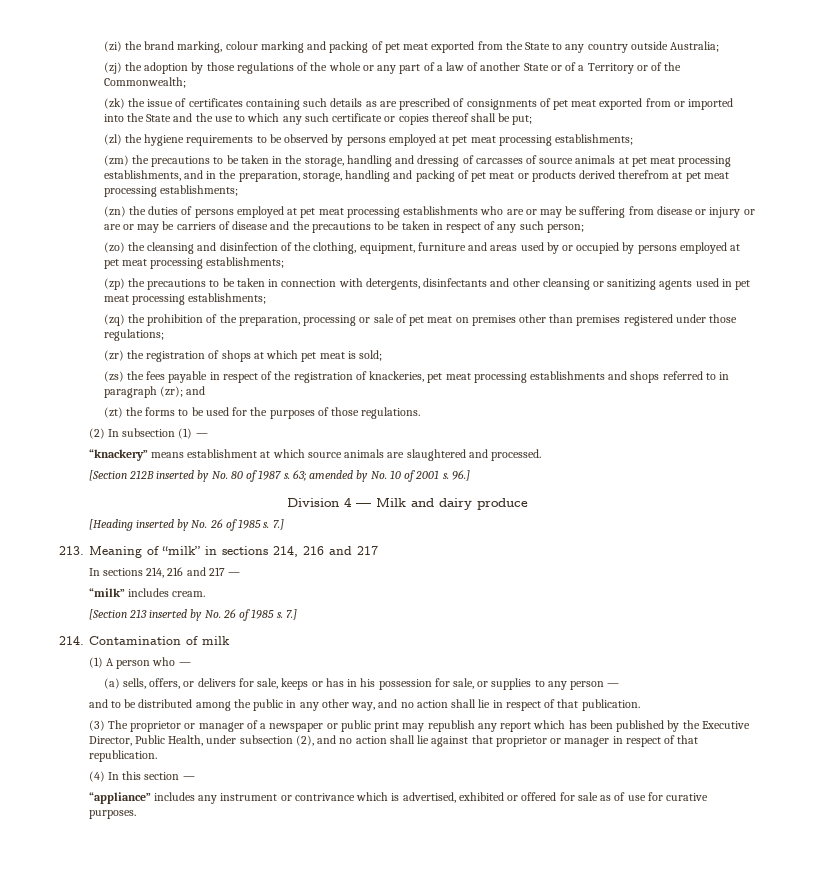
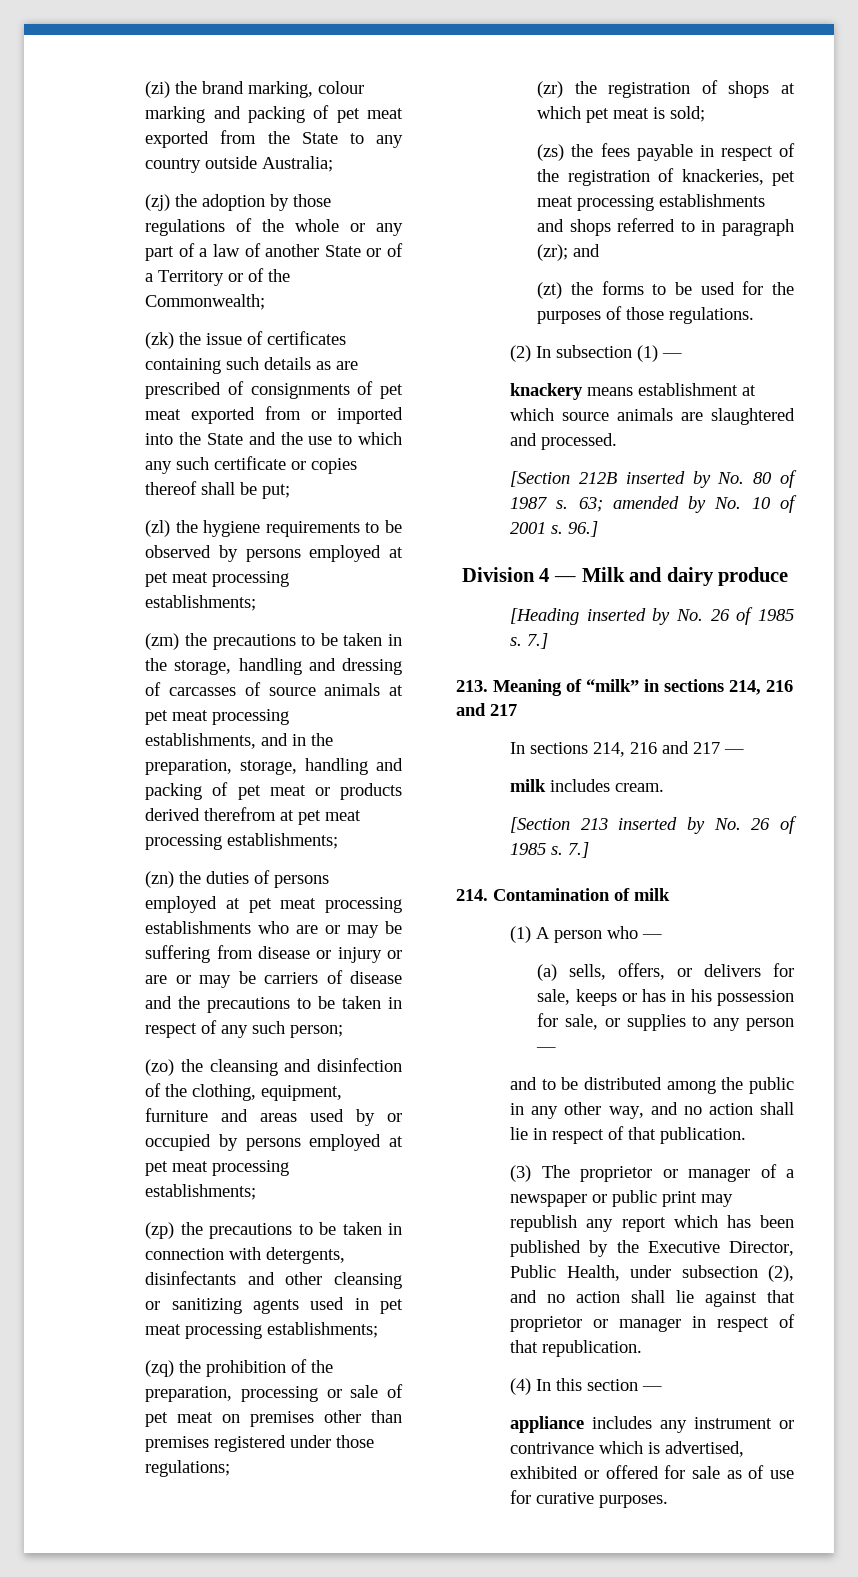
[88,449,148,461] “knackery” -> [510,383,584,400] knackery
[88,588,125,597] “milk” -> [510,779,547,792] milk
[88,792,151,804] “appliance” -> [510,1416,585,1433] appliance

